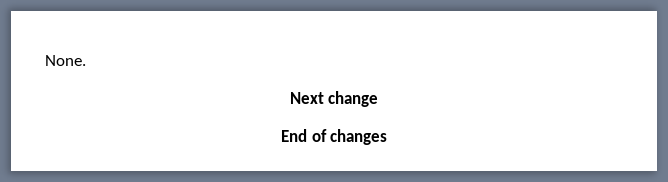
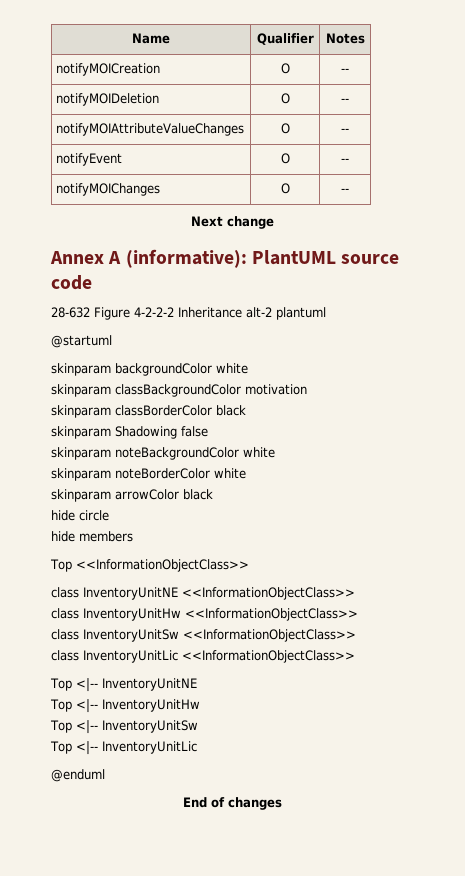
[45,55,86,66] [289,91,379,107] None. // Next change -> [132,33,170,44] [256,33,314,45] [325,33,365,44] [56,63,161,76] [280,63,290,74] [341,68,349,73] [56,93,160,106] [280,93,290,104] [341,98,349,103] [56,123,245,136] [280,123,290,134] [341,128,349,133] [56,153,123,166] [280,153,290,164] [341,158,349,163] [56,183,161,196] [280,183,290,194] [341,188,349,193] [191,216,274,229] [50,249,400,268] [51,275,92,290] [51,307,326,320] [51,335,112,348] [51,363,248,376] [51,384,307,397] [51,405,246,418] [51,426,208,439] [51,447,275,460] [51,468,246,481] [51,489,213,502] [51,510,109,521] [51,531,133,542] [50,559,249,572] [51,587,355,600] [51,608,358,621] [51,629,356,642] [51,650,355,663] [50,678,197,692] [50,699,200,713] [50,720,198,734] [50,741,197,755] [51,769,105,782] Name | Qualifier | Notes // notifyMOICreation | O | -- // notifyMOIDeletion | O | -- // notifyMOIAttributeValueChanges | O | -- // notifyEvent | O | -- // notifyMOIChanges | O | -- // Next change // Annex A (informative): PlantUML source code // 28-632 Figure 4-2-2-2 Inheritance alt-2 plantuml // @startuml // skinparam backgroundColor white // skinparam classBackgroundColor motivation // skinparam classBorderColor black // skinparam Shadowing false // skinparam noteBackgroundColor white // skinparam noteBorderColor white // skinparam arrowColor black // hide circle // hide members // Top <<InformationObjectClass>> // class InventoryUnitNE <<InformationObjectClass>> // class InventoryUnitHw <<InformationObjectClass>> // class InventoryUnitSw <<InformationObjectClass>> // class InventoryUnitLic <<InformationObjectClass>> // Top <|-- InventoryUnitNE // Top <|-- InventoryUnitHw // Top <|-- InventoryUnitSw // Top <|-- InventoryUnitLic // @enduml

